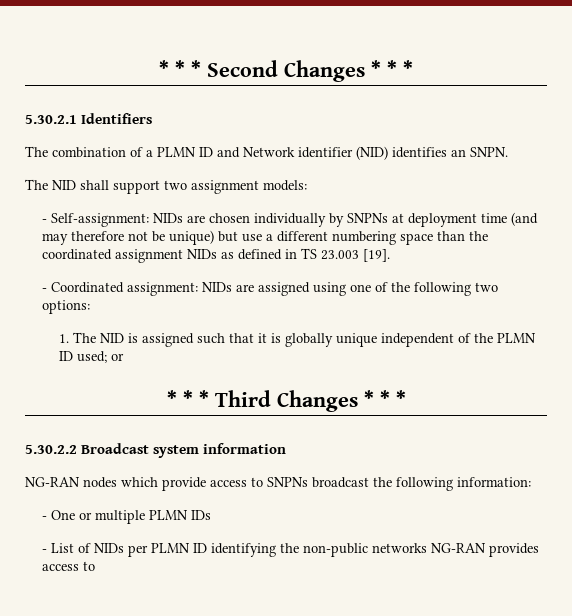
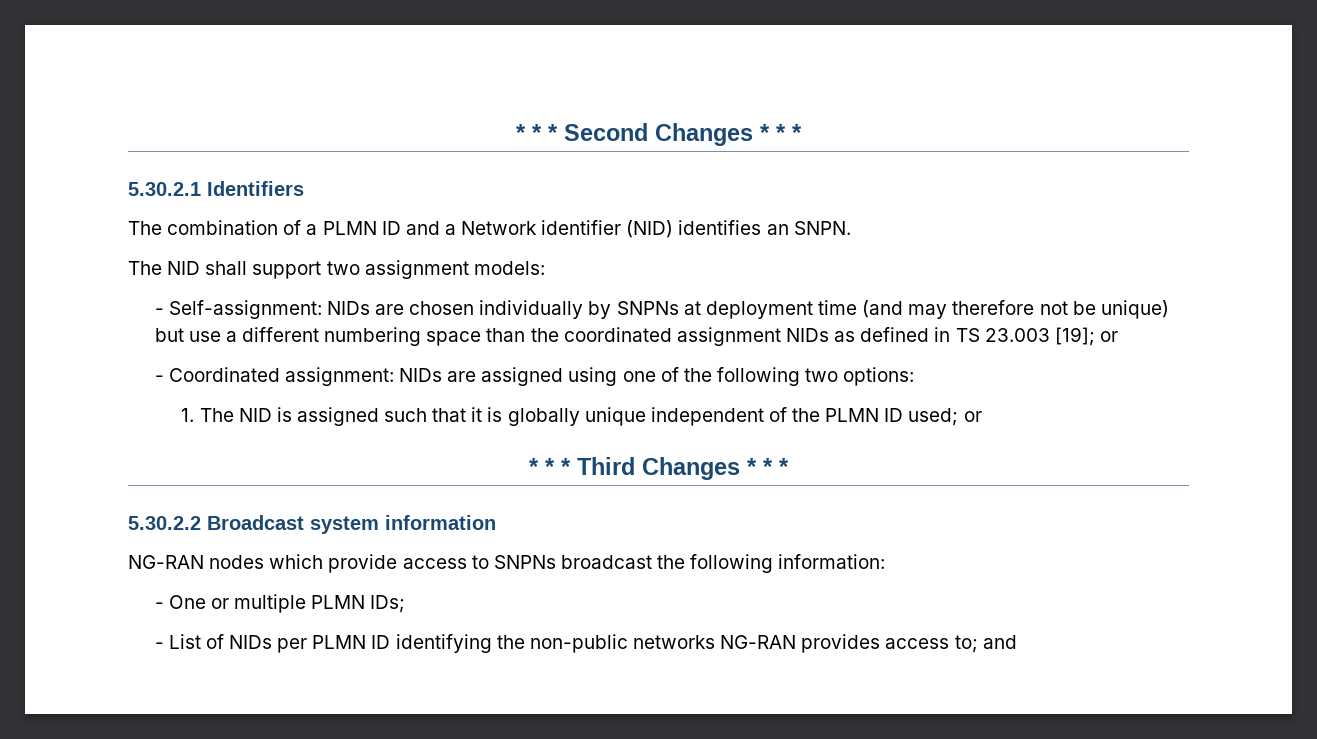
(240, 152) none -> [444,224,456,235] a
[363,249,391,262] [19]. -> [1054,327,1118,346] [19]; or
[191,510,212,520] IDs -> [370,595,406,613] IDs;
[83,561,96,571] to -> [954,635,1017,653] to; and

